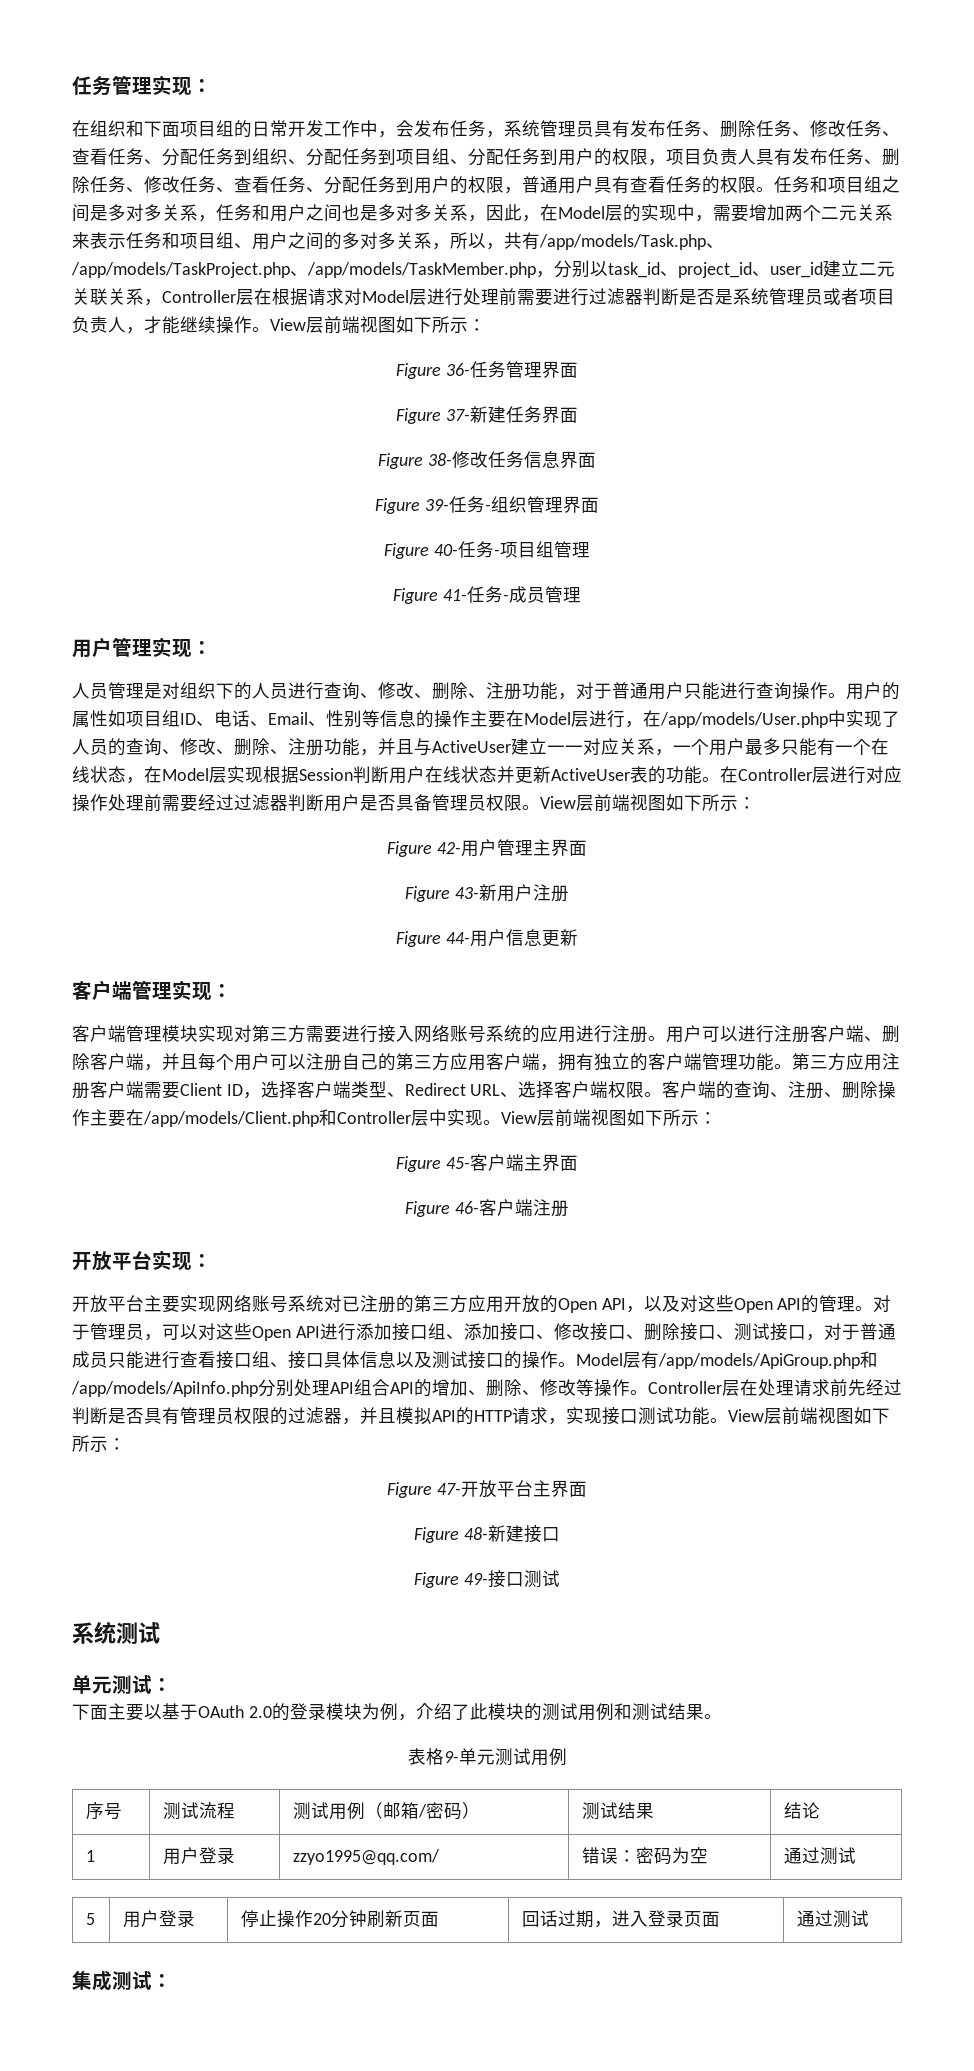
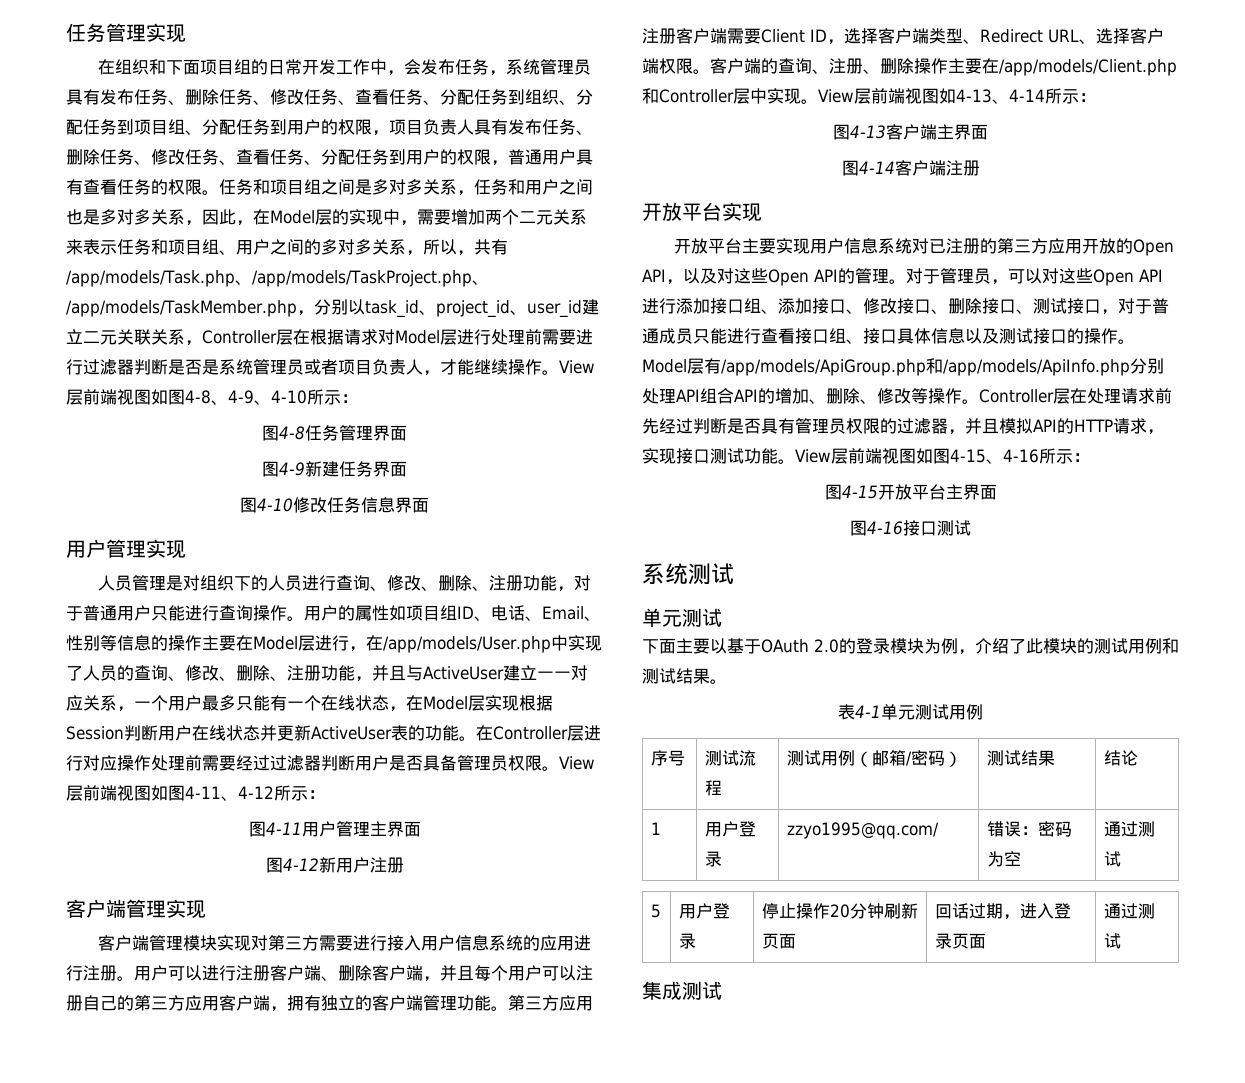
[192,79,212,93] ： -> (186, 33) none
[414,316,486,333] [396,363,470,379] 下所示： // Figure 36- -> [168,389,358,405] [262,425,305,441] 图4-8、4-9、4-10所示： // 图4-8
[396,408,470,424] Figure 37- -> [262,461,305,477] 图4-9
[378,453,452,469] Figure 38- -> [240,497,293,513] 图4-10
[375,496,599,514] [384,541,590,559] [393,586,581,604] // Figure 39-任务-组织管理界面 // Figure 40-任务-项目组管理 // Figure 41-任务-成员管理 -> (429, 505) none
[192,641,212,655] ： -> (186, 549) none
[684,794,756,811] [387,841,461,857] 下所示： // Figure 42- -> [168,785,325,801] [248,821,302,837] 图4-11、4-12所示： // 图4-11
[405,886,479,902] Figure 43- -> [265,857,319,873] 图4-12
[396,929,578,947] // Figure 44-用户信息更新 -> (404, 865) none
[212,984,232,998] ： -> (206, 909) none
[414,1025,486,1043] 网络账号 -> [421,935,490,951] 用户信息
[645,1109,717,1126] [396,1156,470,1172] 下所示： // Figure 45- -> [956,88,1096,104] [833,124,886,140] 4-13、4-14所示： // 图4-13
[405,1201,479,1217] Figure 46- -> [841,160,895,176] 图4-14
[192,1254,212,1268] ： -> (762, 212) none
[216,1295,288,1313] 网络账号 -> [810,238,879,254] 用户信息
[872,1408,890,1424] [72,1435,126,1452] [387,1482,461,1498] 下所示： // Figure 47- -> [933,448,1090,464] [824,484,878,500] 图4-15、4-16所示： // 图4-15
[414,1525,560,1543] [414,1572,488,1588] Figure 48-新建接口 // Figure 49- -> [850,520,903,536] 图4-16
[152,1678,172,1692] ： -> (722, 617) none
[425,1748,459,1765] 格9- -> [855,705,881,718] 4-1
[152,1974,172,1988] ： -> (722, 990) none

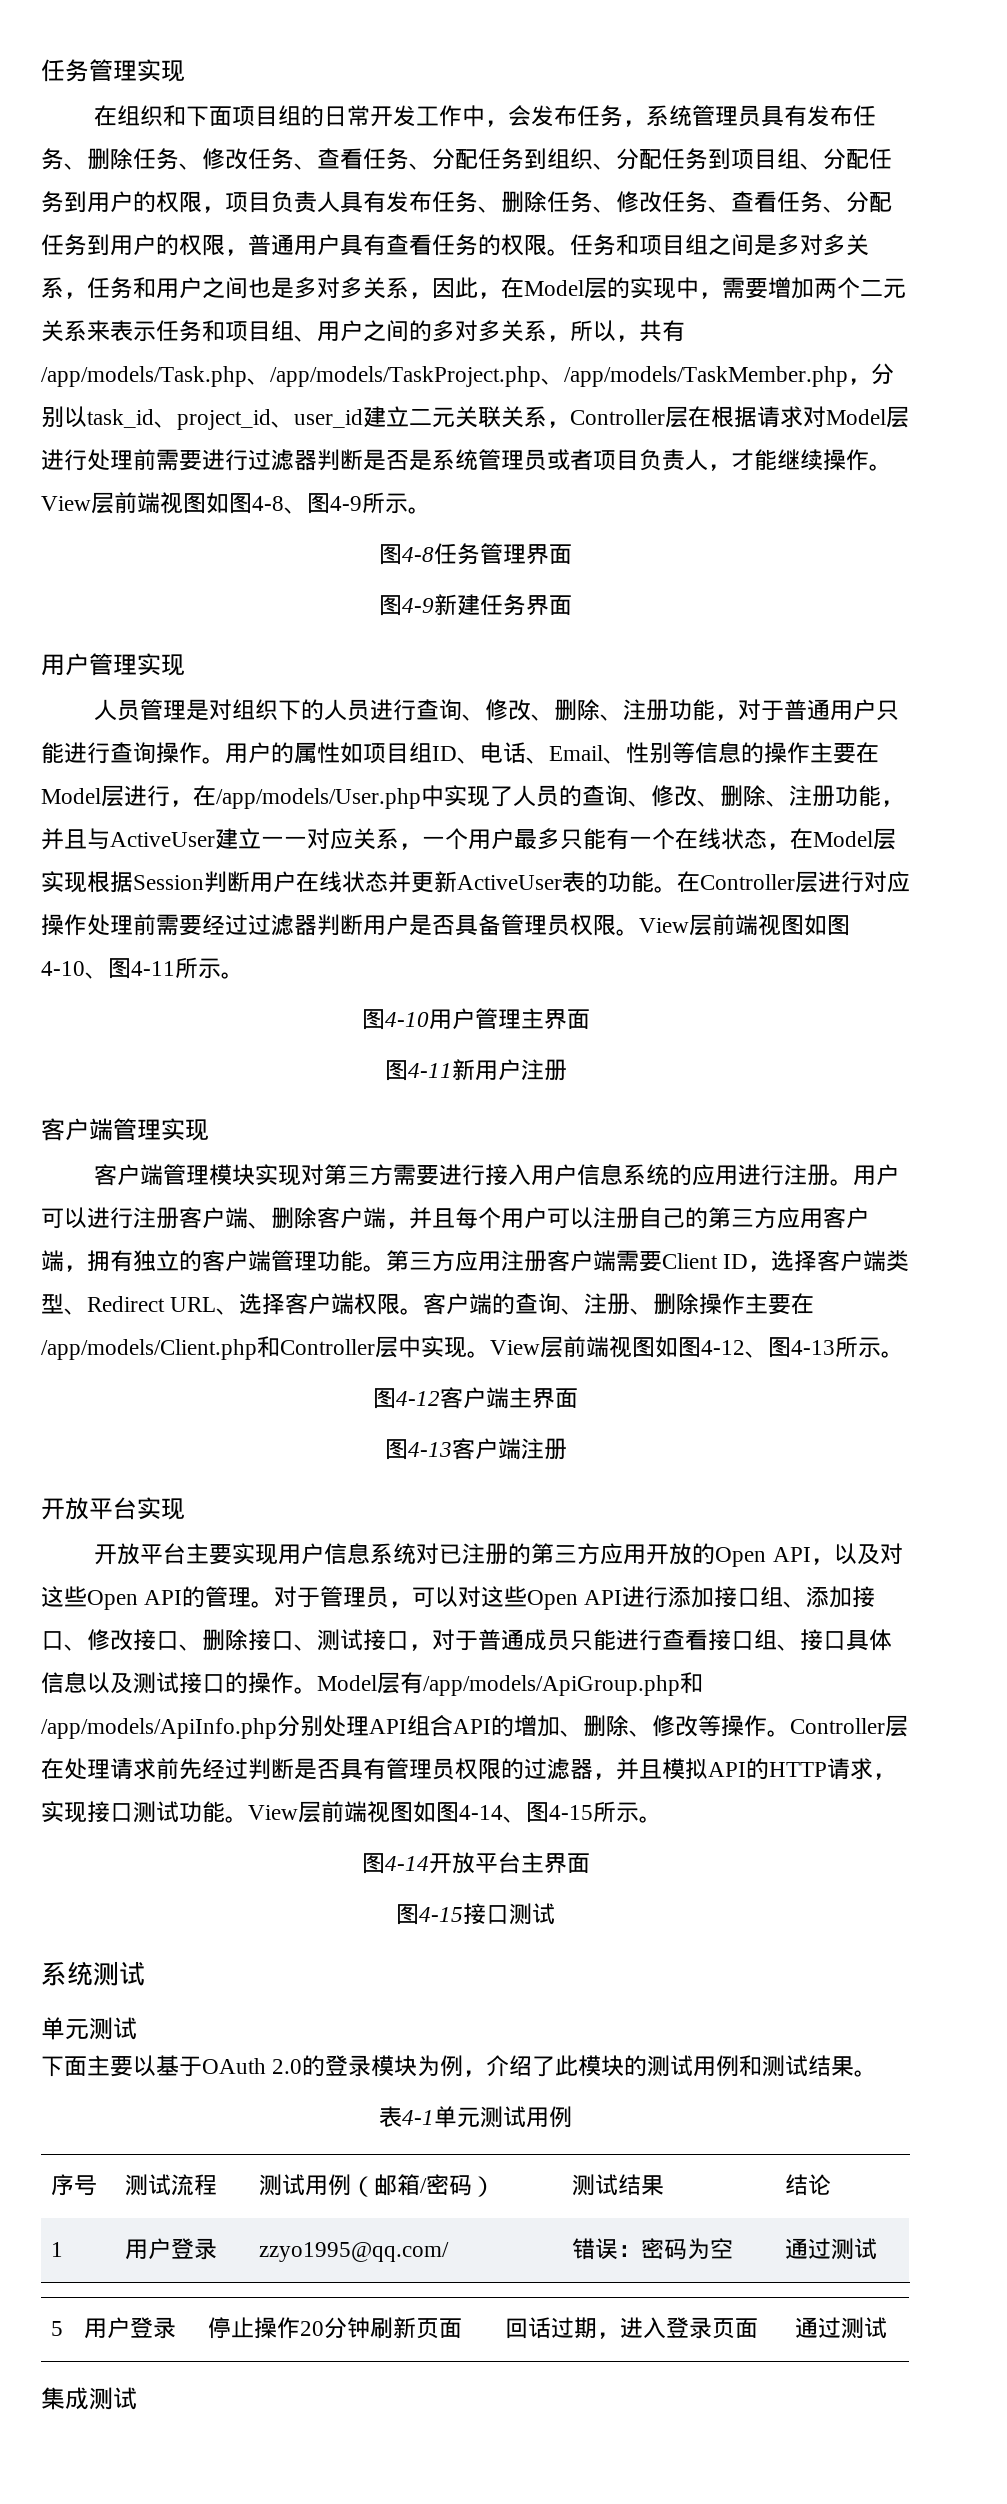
[228,389,358,405] 4-9、4-10所示： -> [307,492,431,514] 图4-9所示。
[240,497,429,513] // 图4-10修改任务信息界面 -> (572, 605) none
[185,785,325,801] [248,821,302,837] 4-11、4-12所示： // 图4-11 -> [41,957,244,979] [361,1009,429,1030] 4-10、图4-11所示。 // 图4-10
[282,858,319,871] 4-12 -> [407,1063,452,1078] 4-11
[956,88,1096,104] [833,124,886,140] 4-13、4-14所示： // 图4-13 -> [678,1336,904,1358] [373,1388,440,1409] 图4-12、图4-13所示。 // 图4-12
[858,161,895,174] 4-14 -> [407,1442,452,1457] 4-13
[950,448,1090,464] [824,484,878,500] 4-15、4-16所示： // 图4-15 -> [459,1801,662,1823] [361,1853,429,1874] 4-14、图4-15所示。 // 图4-14
[867,521,903,535] 4-16 -> [419,1907,463,1922] 4-15

